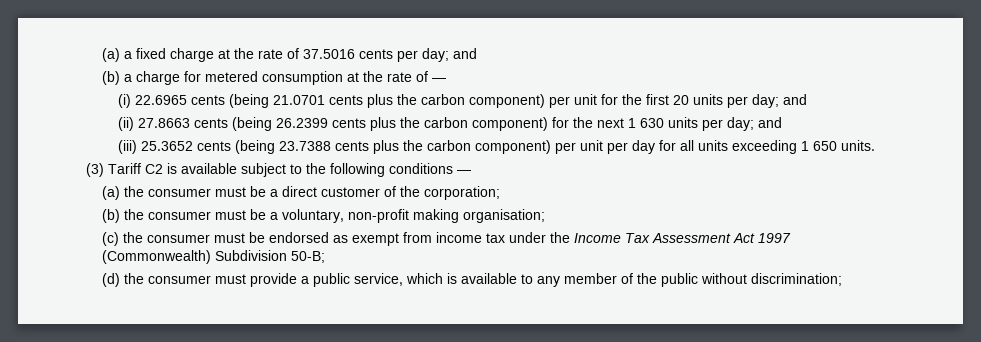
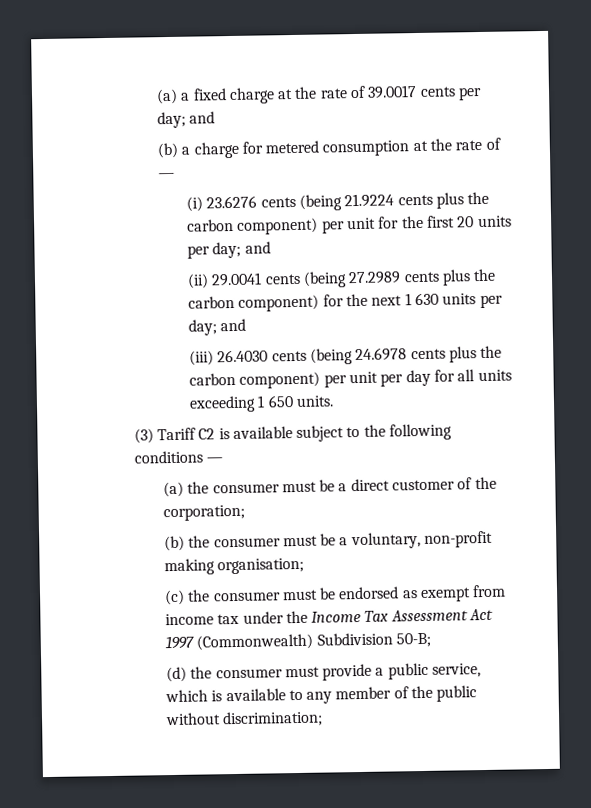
[303,49,356,59] 37.5016 -> [367,85,418,99] 39.0017
[135,94,326,108] 22.6965 cents (being 21.0701 -> [206,193,395,211] 23.6276 cents (being 21.9224
[138,117,329,131] 27.8663 cents (being 26.2399 -> [211,271,402,288] 29.0041 cents (being 27.2989
[141,140,332,154] 25.3652 cents (being 23.7388 -> [217,347,408,365] 26.4030 cents (being 24.6978

